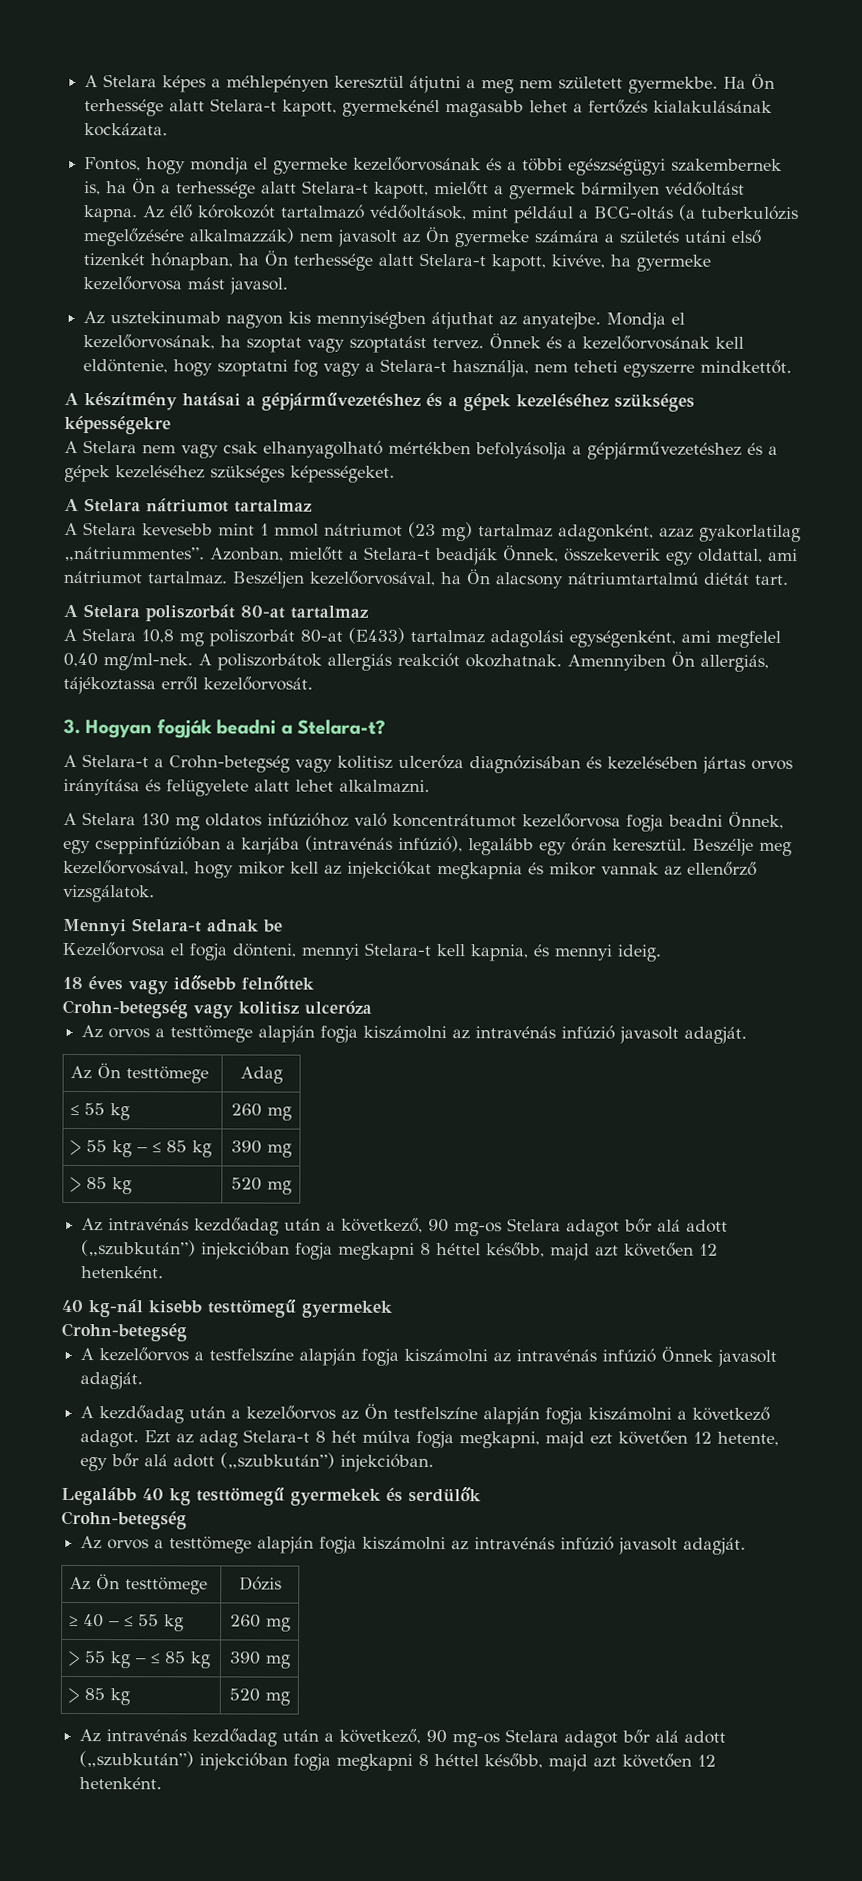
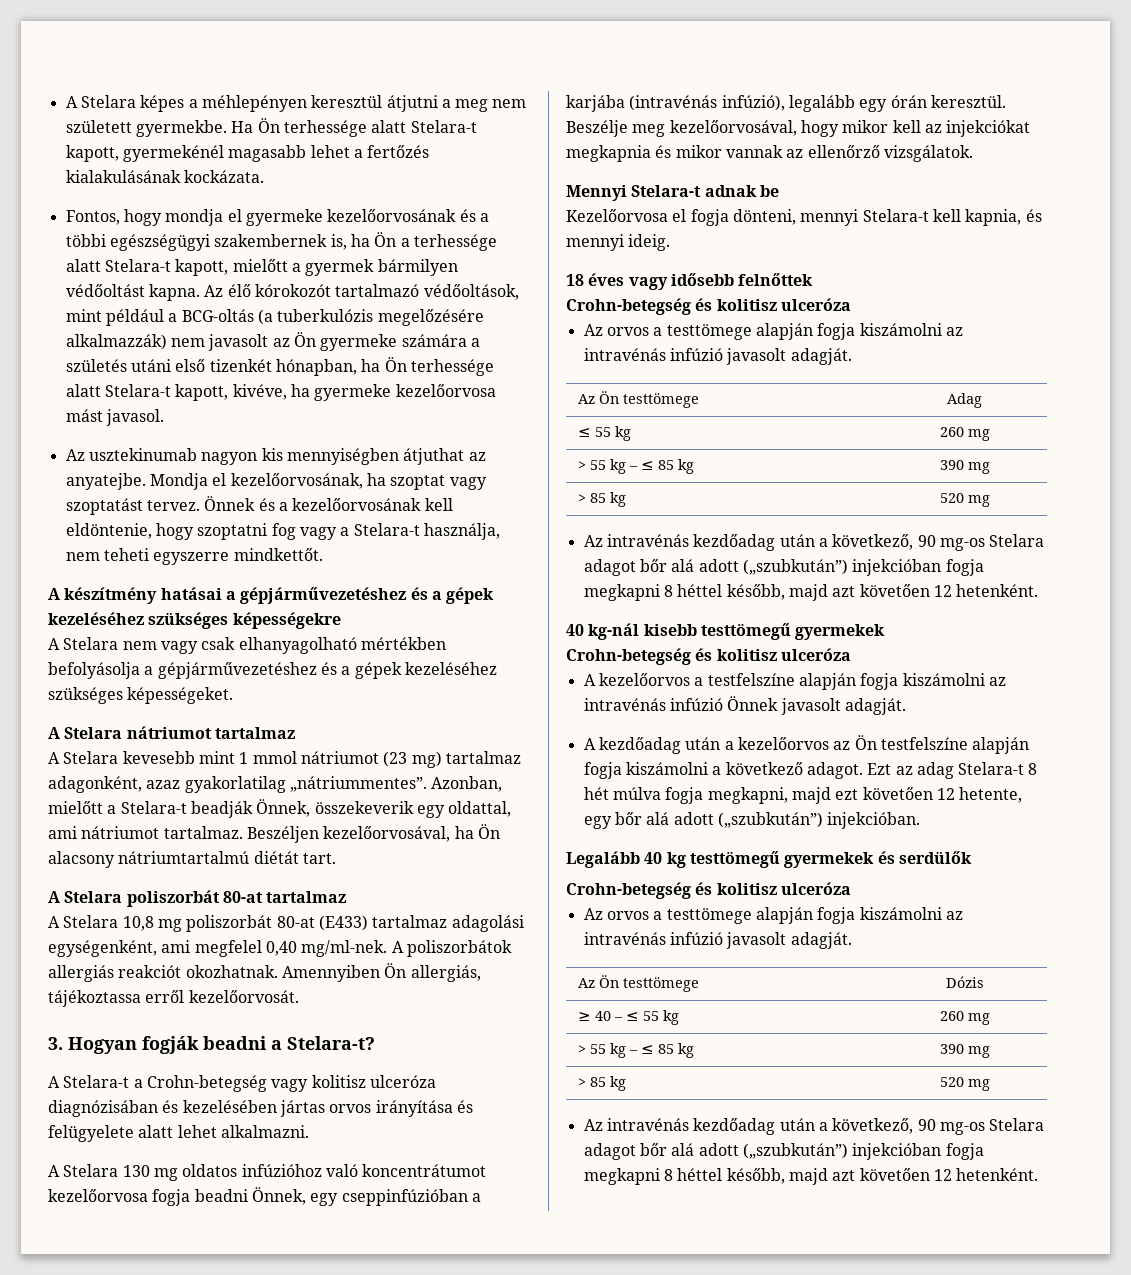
[193,1004,233,1019] vagy -> [695,298,713,311] és
(187, 1332) none -> [695,648,851,661] és kolitisz ulceróza
(187, 1520) none -> [695,882,851,895] és kolitisz ulceróza

